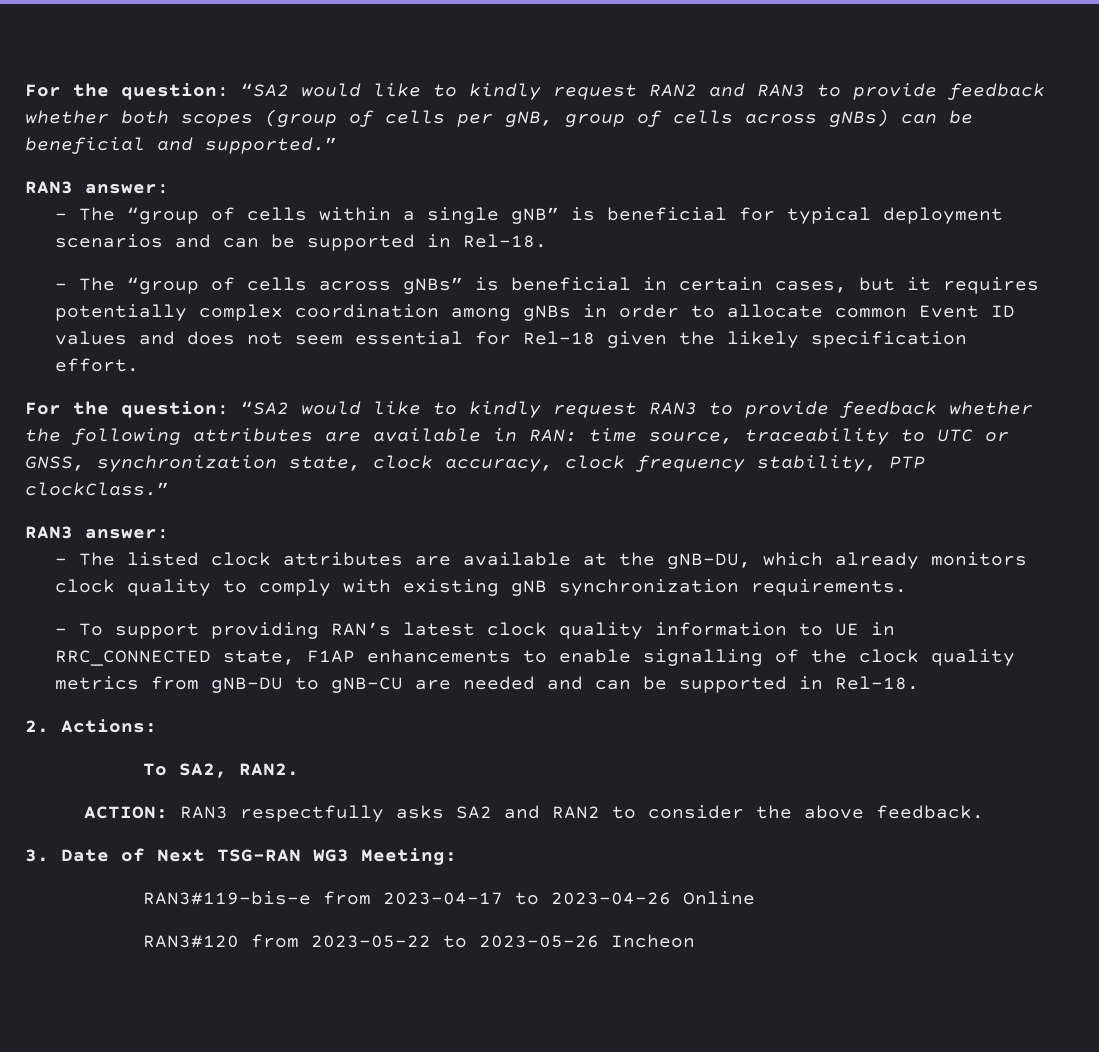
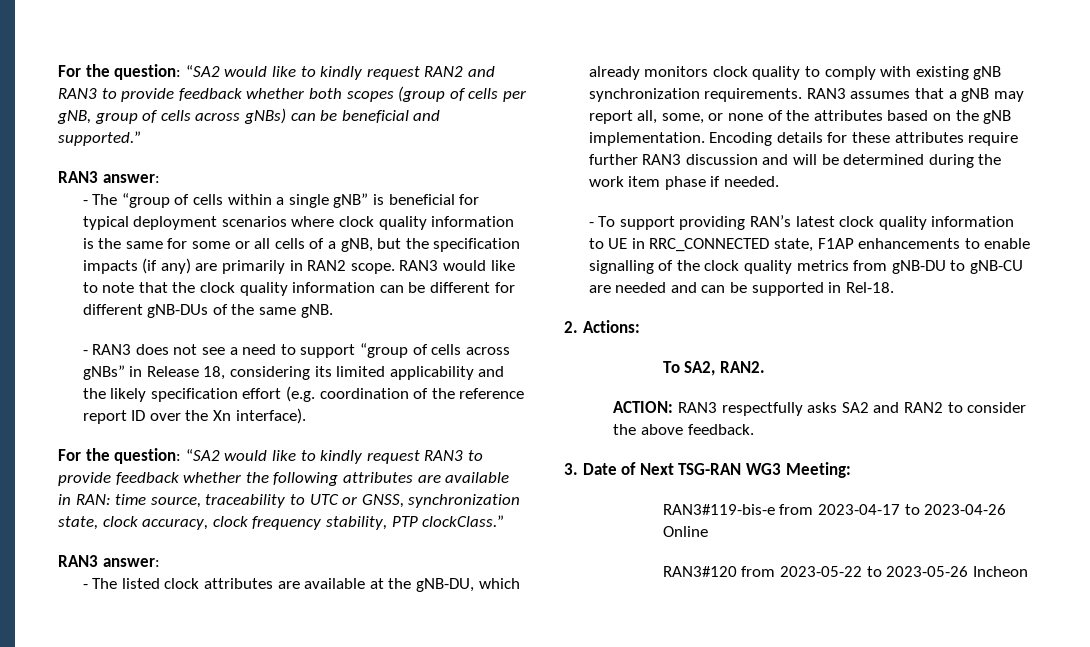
[174,234,547,251] [54,277,115,291] and can be supported in Rel-18. // - The -> [291,216,515,230] [82,238,521,252] [82,258,515,274] [82,282,515,296] [82,304,333,318] [82,344,356,358] where clock quality information is the same for some or all cells of a gNB, but the specification impacts (if any) are primarily in RAN2 scope. RAN3 would like to note that the clock quality information can be different for different gNB-DUs of the same gNB. // - RAN3 does not see a need to support
[474,277,1039,294] [54,304,1015,321] [54,331,967,348] [54,358,139,372] is beneficial in certain cases, but it requires potentially complex coordination among gNBs in order to allocate common Event ID values and does not seem essential for Rel-18 given the likely specification effort. -> [129,366,505,380] [82,386,525,402] [82,408,306,424] in Release 18, considering its limited applicability and the likely specification effort (e.g. coordination of the reference report ID over the Xn interface).
(907, 587) none -> [806,88,1024,102] [588,110,1012,124] [588,132,1019,146] [588,154,1002,168] [588,176,780,190] RAN3 assumes that a gNB may report all, some, or none of the attributes based on the gNB implementation. Encoding details for these attributes require further RAN3 discussion and will be determined during the work item phase if needed.

